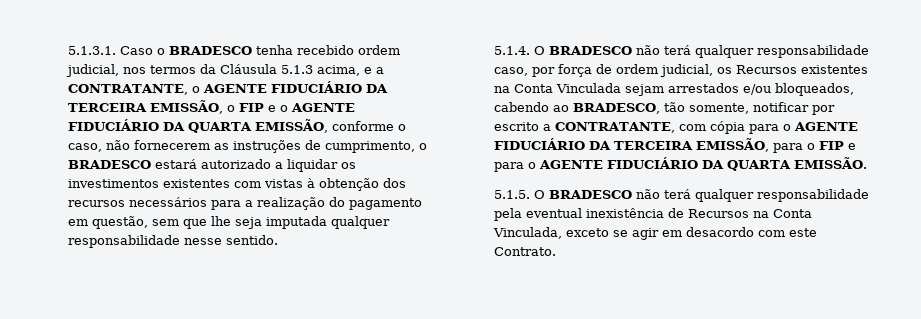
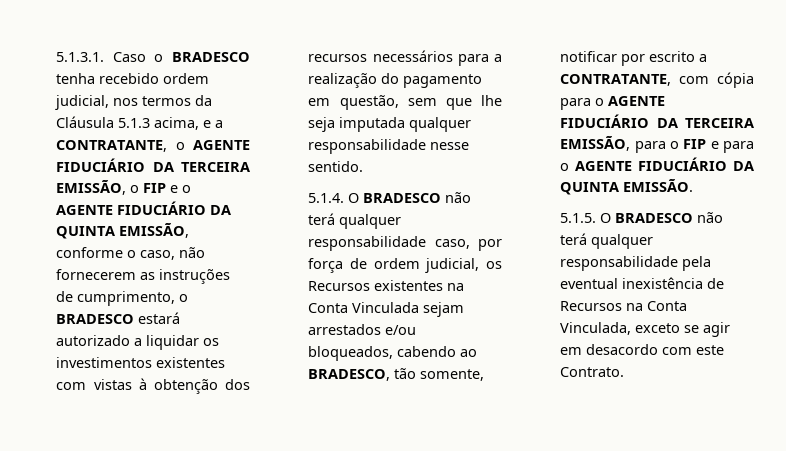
[187,122,252,133] QUARTA -> [56,226,116,239] QUINTA
[726,160,791,171] QUARTA -> [560,182,620,195] QUINTA

